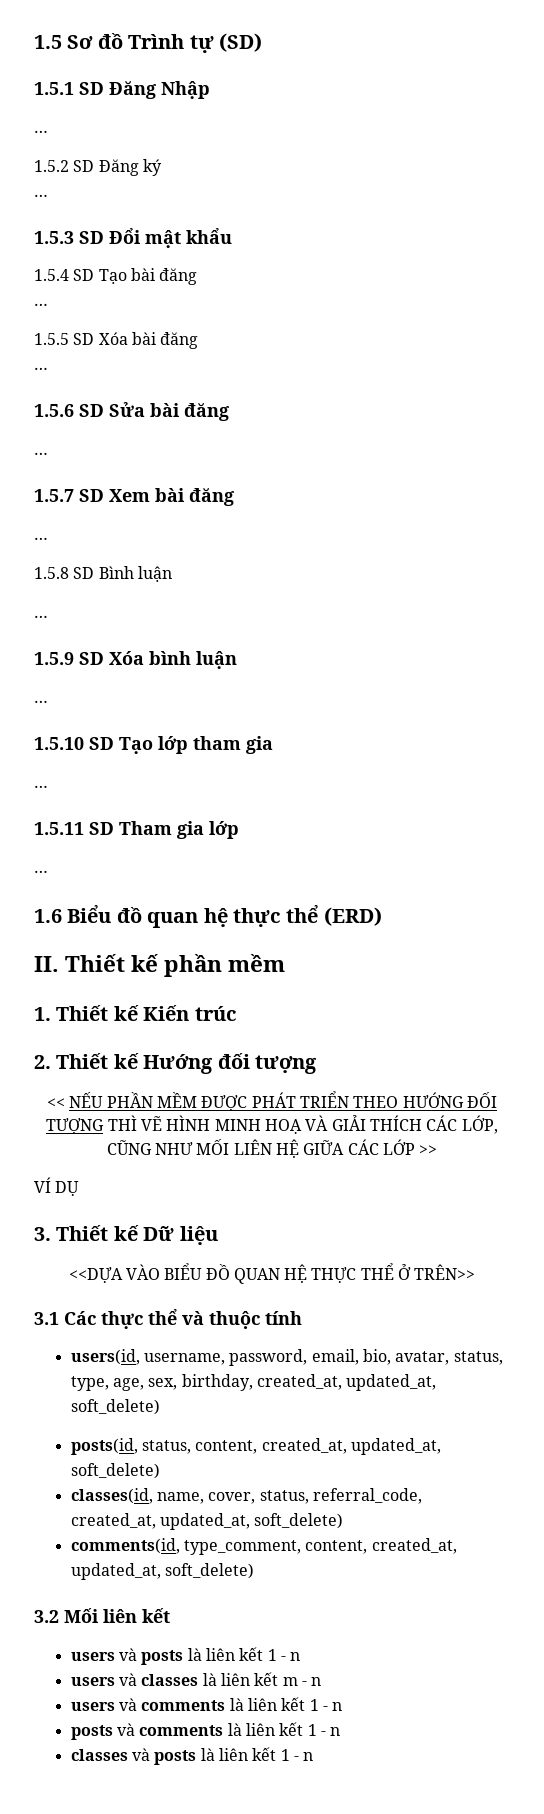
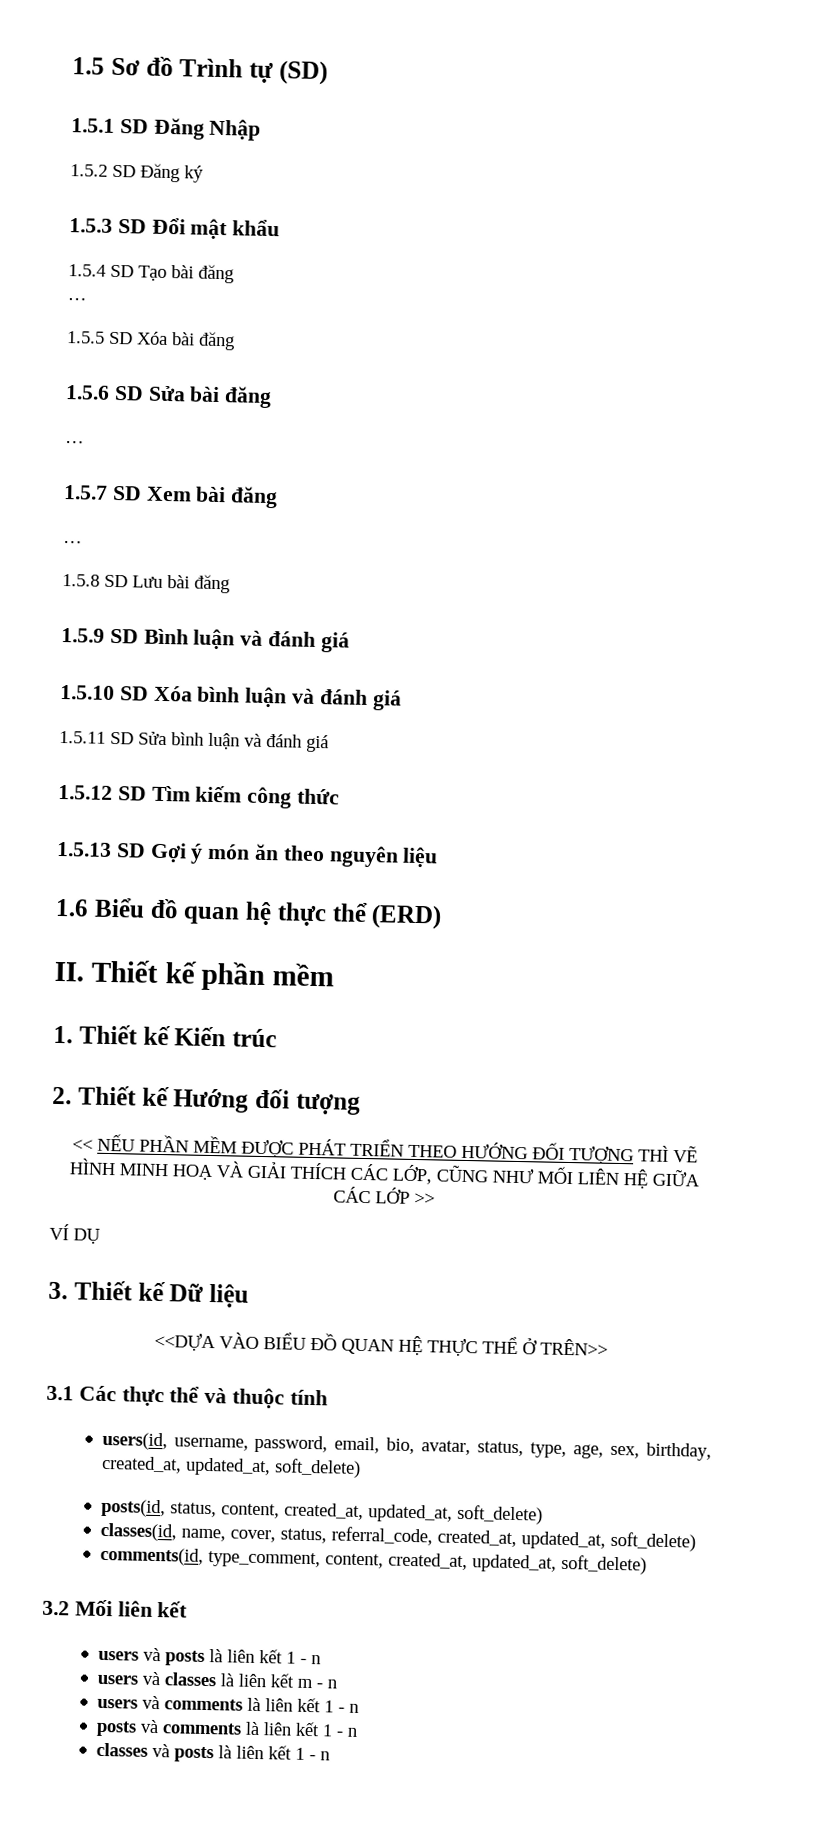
[34,130,48,133] // … -> (262, 129) none
[34,194,48,197] // … -> (204, 174) none
[34,367,48,370] // … -> (235, 341) none
[98,566,172,582] [34,615,48,618] [34,651,237,669] [34,700,48,703] [34,736,273,754] [34,785,48,788] [34,821,239,839] [34,870,48,873] Bình luận // … // 1.5.9 SD Xóa bình luận // … // 1.5.10 SD Tạo lớp tham gia // … // 1.5.11 SD Tham gia lớp // … -> [132,574,230,594] [61,627,350,653] [60,684,402,711] [59,730,329,753] [58,784,341,809] [56,841,439,868] Lưu bài đăng // 1.5.9 SD Bình luận và đánh giá // 1.5.10 SD Xóa bình luận và đánh giá // 1.5.11 SD Sửa bình luận và đánh giá // 1.5.12 SD Tìm kiếm công thức // 1.5.13 SD Gợi ý món ăn theo nguyên liệu

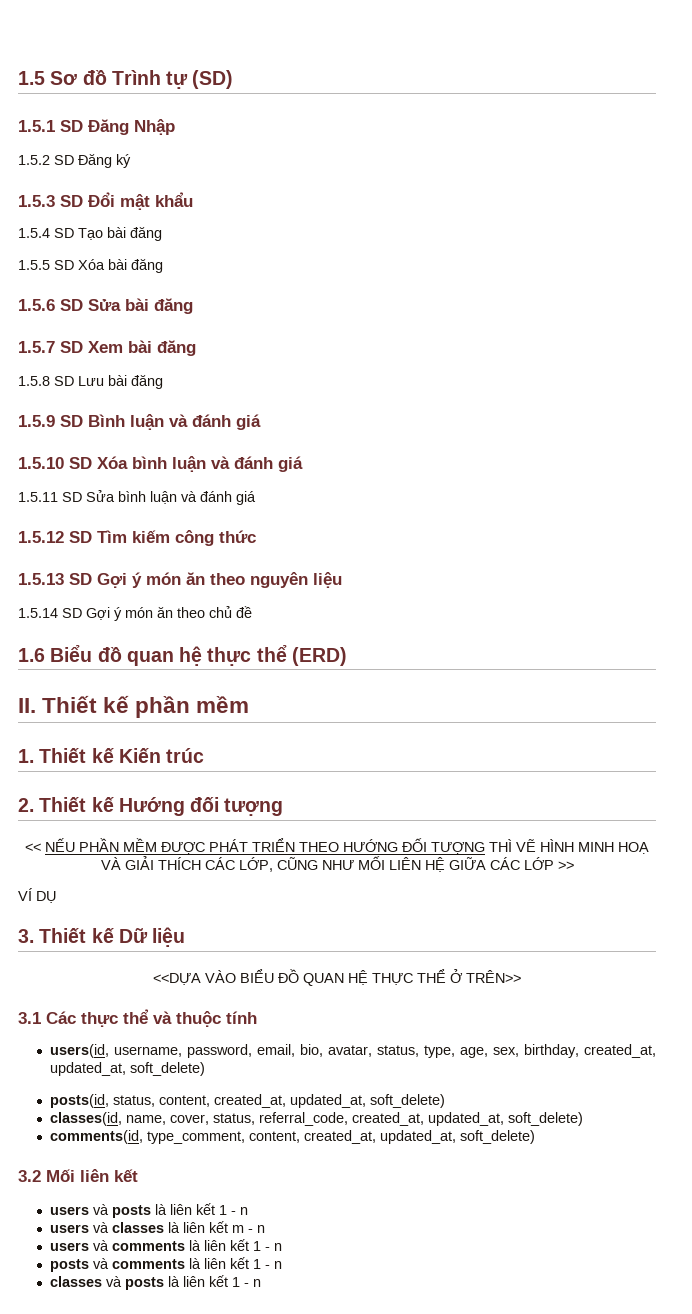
[67,297,87,301] // … -> (162, 233) none
[65,440,85,444] // … -> (193, 306) none
[63,539,83,544] // … -> (196, 348) none
(439, 857) none -> [18,606,252,621] // 1.5.14 SD Gợi ý món ăn theo chủ đề

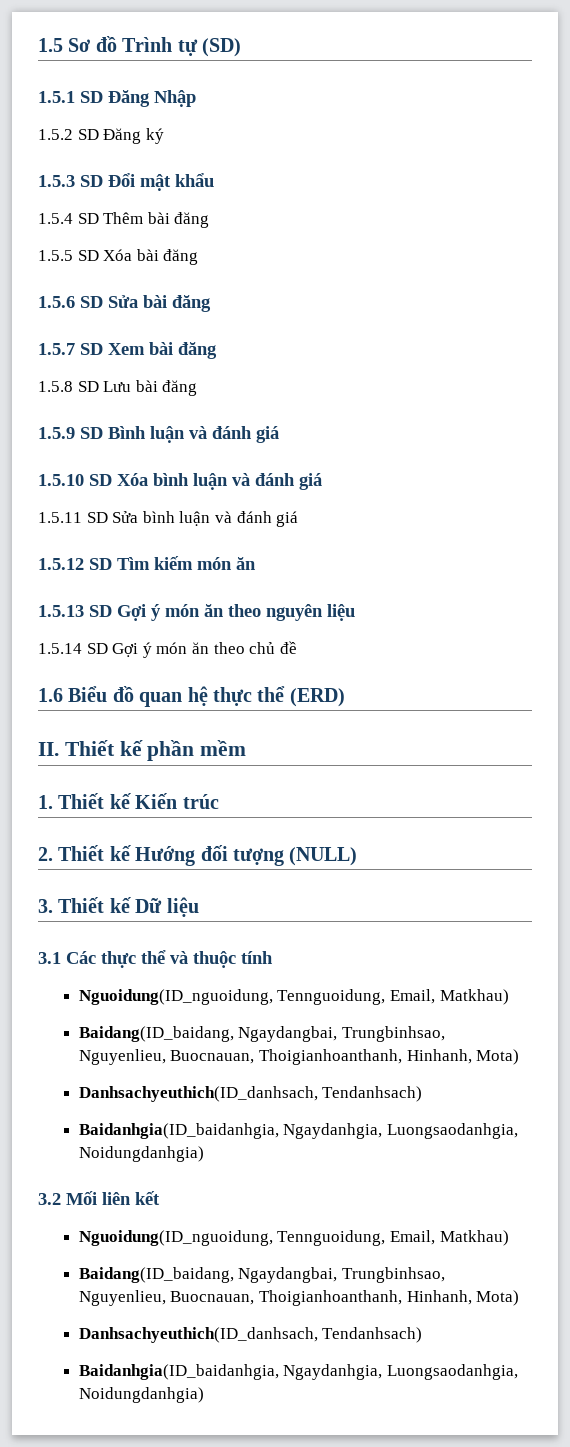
[78,228,103,240] Tạo -> [103,212,144,224] Thêm
[175,530,256,546] công thức -> [197,557,256,570] món ăn
[25,838,649,854] [100,856,574,872] [18,888,56,903] // << NẾU PHẦN MỀM ĐƯỢC PHÁT TRIỂN THEO HƯỚNG ĐỐI TƯỢNG THÌ VẼ HÌNH MINH HOẠ VÀ GIẢI THÍCH CÁC LỚP, CŨNG NHƯ MỐI LIÊN HỆ GIỮA CÁC LỚP >> // VÍ DỤ -> [289,847,358,866] (NULL)
[153,969,521,986] // <<DỰA VÀO BIỂU ĐỒ QUAN HỆ THỰC THỂ Ở TRÊN>> -> (199, 907) none
[50,1044,656,1058] [50,1062,206,1076] [50,1094,446,1108] [50,1112,584,1126] [50,1130,536,1144] [18,1169,138,1182] [50,1203,249,1218] [50,1221,266,1233] [50,1239,283,1251] [50,1257,283,1272] [50,1275,262,1290] users(id, username, password, email, bio, avatar, status, type, age, sex, birthday, created_at, updated_at, soft_delete) // posts(id, status, content, created_at, updated_at, soft_delete) // classes(id, name, cover, status, referral_code, created_at, updated_at, soft_delete) // comments(id, type_comment, content, created_at, updated_at, soft_delete) // 3.2 Mối liên kết // users và posts là liên kết 1 - n // users và classes là liên kết m - n // users và comments là liên kết 1 - n // posts và comments là liên kết 1 - n // classes và posts là liên kết 1 - n -> [78,989,509,1005] [78,1026,446,1042] [78,1049,520,1065] [78,1086,423,1102] [78,1123,519,1139] [78,1146,204,1162] [38,1191,160,1205] [78,1230,509,1246] [78,1267,446,1283] [78,1290,520,1306] [78,1327,423,1343] [78,1364,519,1380] [78,1387,204,1403] Nguoidung(ID_nguoidung, Tennguoidung, Email, Matkhau) // Baidang(ID_baidang, Ngaydangbai, Trungbinhsao, Nguyenlieu, Buocnauan, Thoigianhoanthanh, Hinhanh, Mota) // Danhsachyeuthich(ID_danhsach, Tendanhsach) // Baidanhgia(ID_baidanhgia, Ngaydanhgia, Luongsaodanhgia, Noidungdanhgia) // 3.2 Mối liên kết // Nguoidung(ID_nguoidung, Tennguoidung, Email, Matkhau) // Baidang(ID_baidang, Ngaydangbai, Trungbinhsao, Nguyenlieu, Buocnauan, Thoigianhoanthanh, Hinhanh, Mota) // Danhsachyeuthich(ID_danhsach, Tendanhsach) // Baidanhgia(ID_baidanhgia, Ngaydanhgia, Luongsaodanhgia, Noidungdanhgia)

